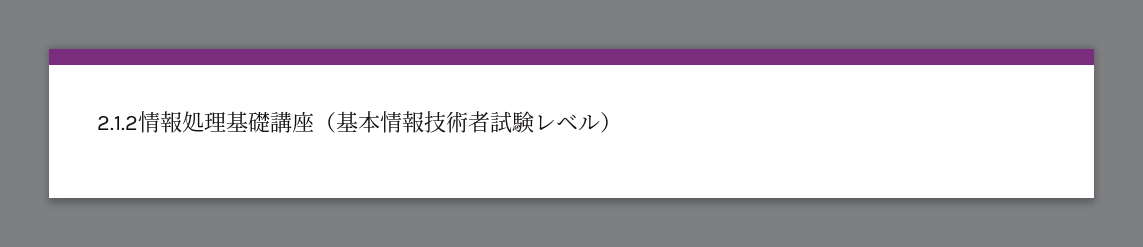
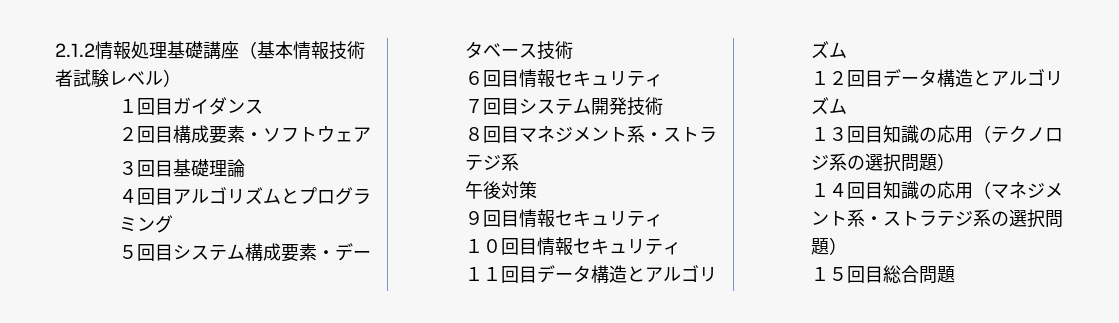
(622, 122) none -> [118,97,263,115] [118,125,371,144] [118,159,245,177] [118,187,371,205] [118,215,173,233] [118,243,371,262] [464,41,573,60] [464,69,663,88] [464,97,663,116] [464,125,717,143] [464,153,519,171] [464,181,537,199] [464,209,663,228] [464,237,681,256] [464,265,717,283] [810,41,847,59] [810,69,1063,87] [810,97,847,115] [810,125,1063,144] [810,153,955,172] [810,181,1063,200] [810,209,1063,228] [810,237,847,255] [810,265,955,284] // １回目ガイダンス // ２回目構成要素・ソフトウェア // ３回目基礎理論 // ４回目アルゴリズムとプログラミング // ５回目システム構成要素・データベース技術 // ６回目情報セキュリティ // ７回目システム開発技術 // ８回目マネジメント系・ストラテジ系 // 午後対策 // ９回目情報セキュリティ // １０回目情報セキュリティ // １１回目データ構造とアルゴリズム // １２回目データ構造とアルゴリズム // １３回目知識の応用（テクノロジ系の選択問題） // １４回目知識の応用（マネジメント系・ストラテジ系の選択問題） // １５回目総合問題

